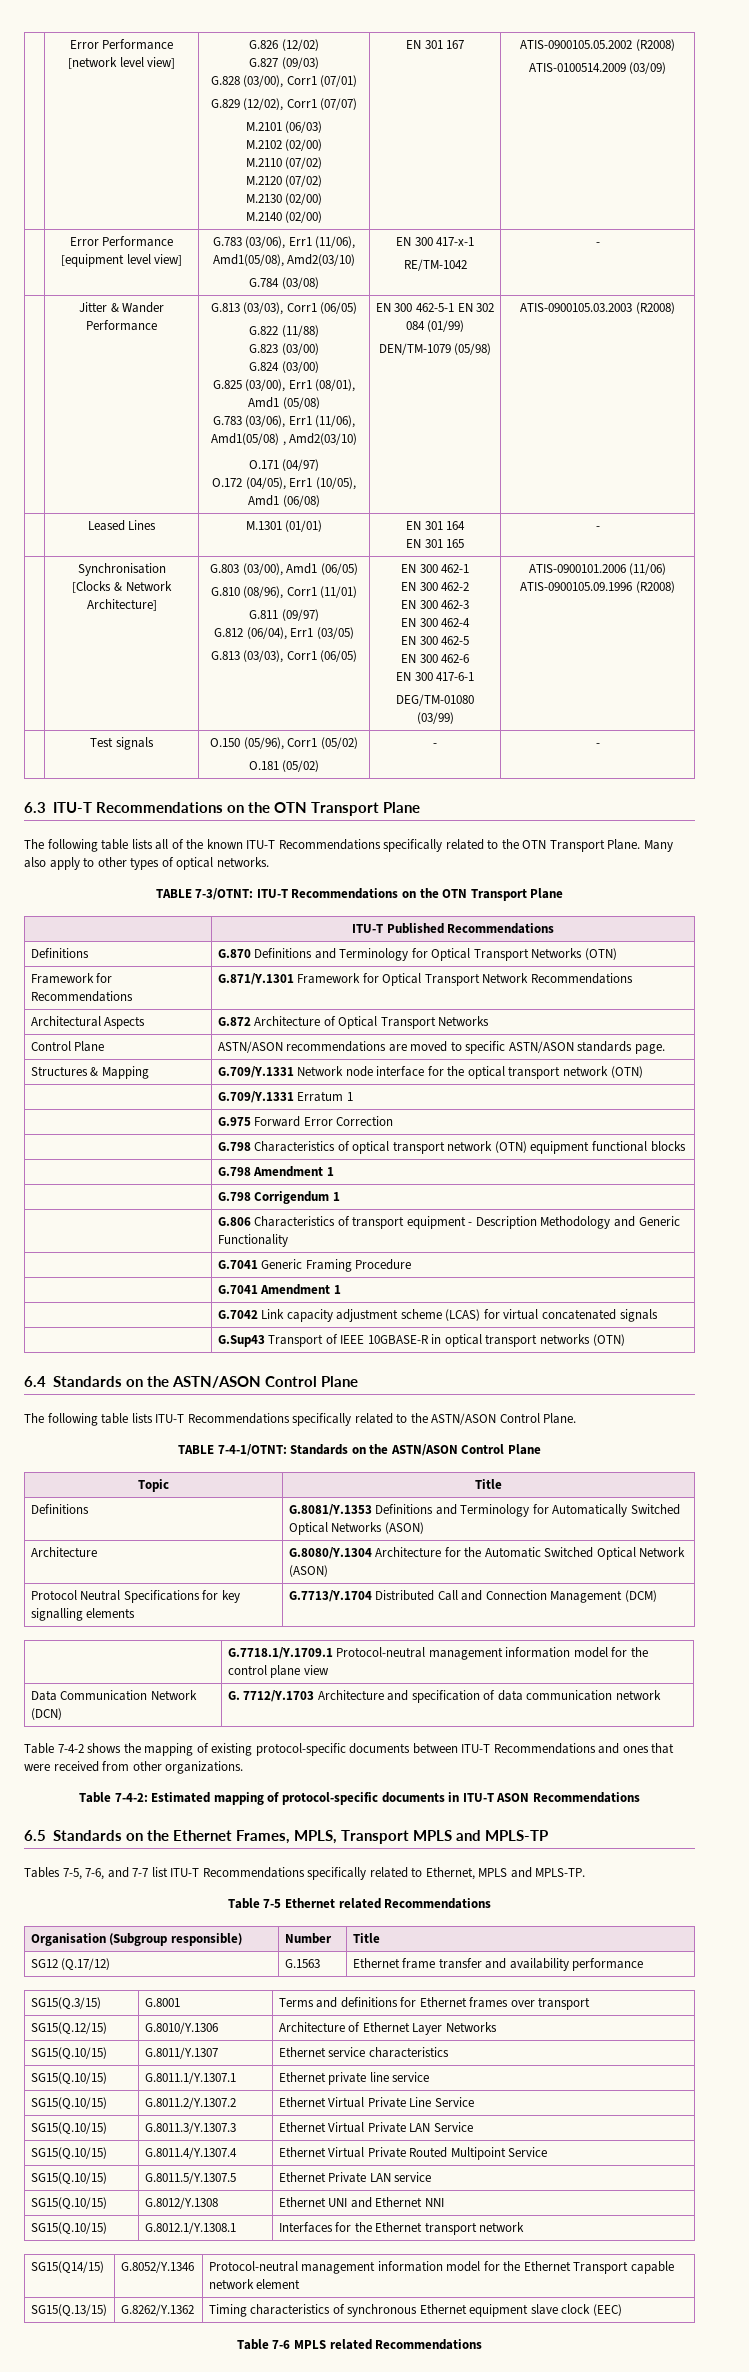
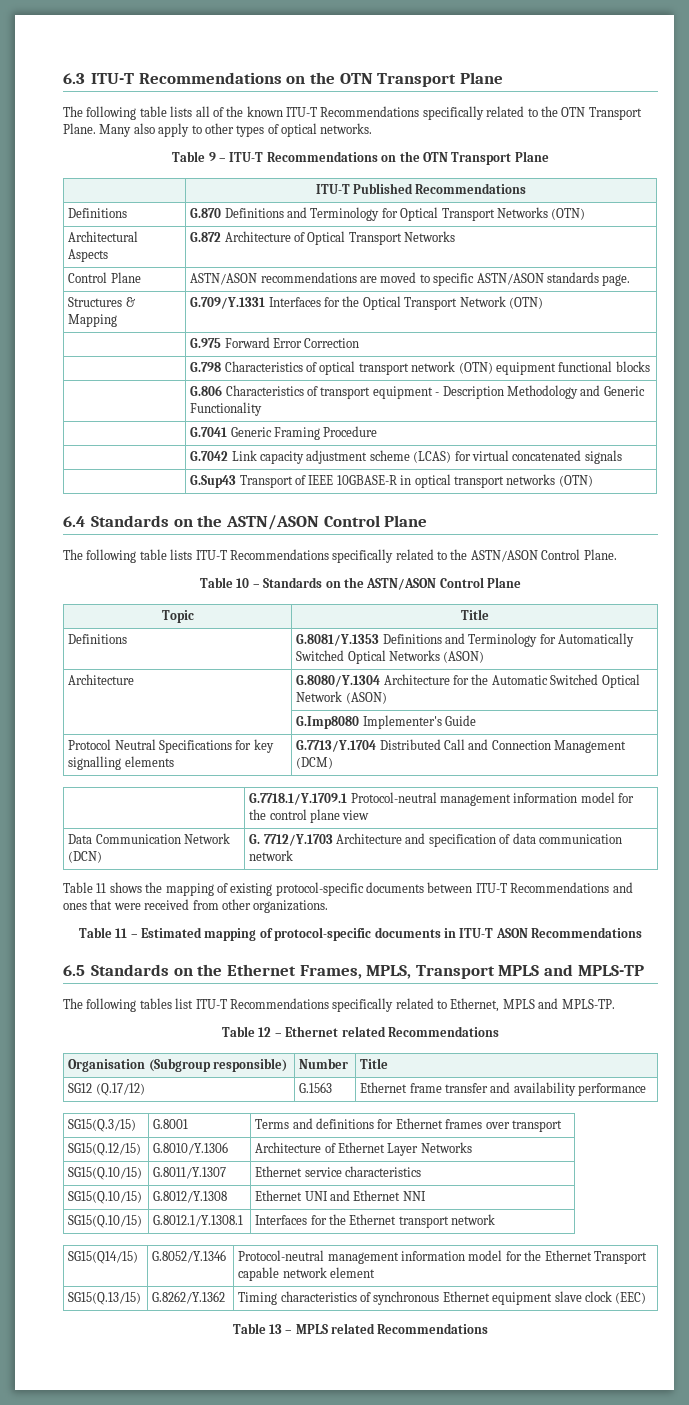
[69,39,174,50] [67,57,176,69] [249,39,319,51] [249,57,319,69] [210,75,358,88] [210,98,358,111] [245,121,323,133] [245,139,323,151] [245,157,323,169] [245,175,323,187] [245,193,323,205] [245,211,323,223] [405,40,465,49] [520,39,675,51] [528,62,667,74] [69,236,174,247] [60,254,183,267] [212,236,356,249] [212,254,356,267] [249,277,319,289] [395,237,475,246] [403,259,467,271] [595,242,600,246] [78,302,165,313] [86,320,157,331] [210,302,358,315] [249,325,319,337] [249,343,319,355] [249,361,319,373] [212,379,356,392] [248,397,320,409] [212,415,356,428] [210,433,358,446] [248,459,320,471] [212,477,356,490] [248,495,320,507] [375,303,495,312] [405,320,465,332] [378,343,492,355] [520,302,675,314] [87,520,157,531] [245,520,323,532] [405,521,466,530] [405,539,465,548] [595,526,600,530] [77,563,166,576] [72,581,172,593] [86,599,157,611] [210,563,358,576] [210,586,358,599] [249,609,319,621] [214,627,354,640] [210,650,358,663] [400,564,470,573] [400,582,470,591] [400,600,470,609] [400,618,471,627] [400,636,470,645] [400,654,470,663] [395,672,475,681] [396,694,474,706] [416,712,454,724] [528,563,667,575] [520,581,675,593] [90,737,154,750] [210,737,358,750] [248,760,320,772] [433,743,437,747] [595,743,600,747] | Error Performance [network level view] | G.826 (12/02) // G.827 (09/03) // G.828 (03/00), Corr1 (07/01) // G.829 (12/02), Corr1 (07/07) // M.2101 (06/03) // M.2102 (02/00) // M.2110 (07/02) // M.2120 (07/02) // M.2130 (02/00) // M.2140 (02/00) | EN 301 167 | ATIS-0900105.05.2002 (R2008) // ATIS-0100514.2009 (03/09) // | Error Performance [equipment level view] | G.783 (03/06), Err1 (11/06), Amd1(05/08), Amd2(03/10) // G.784 (03/08) | EN 300 417-x-1 // RE/TM-1042 | - // | Jitter & Wander Performance | G.813 (03/03), Corr1 (06/05) // G.822 (11/88) // G.823 (03/00) // G.824 (03/00) // G.825 (03/00), Err1 (08/01), Amd1 (05/08) // G.783 (03/06), Err1 (11/06), Amd1(05/08) , Amd2(03/10) // O.171 (04/97) // O.172 (04/05), Err1 (10/05), Amd1 (06/08) | EN 300 462-5-1 EN 302 084 (01/99) // DEN/TM-1079 (05/98) | ATIS-0900105.03.2003 (R2008) // | Leased Lines | M.1301 (01/01) | EN 301 164 // EN 301 165 | - // | Synchronisation // [Clocks & Network Architecture] | G.803 (03/00), Amd1 (06/05) // G.810 (08/96), Corr1 (11/01) // G.811 (09/97) // G.812 (06/04), Err1 (03/05) // G.813 (03/03), Corr1 (06/05) | EN 300 462-1 // EN 300 462-2 // EN 300 462-3 // EN 300 462-4 // EN 300 462-5 // EN 300 462-6 // EN 300 417-6-1 // DEG/TM-01080 (03/99) | ATIS-0900101.2006 (11/06) ATIS-0900105.09.1996 (R2008) // | Test signals | O.150 (05/96), Corr1 (05/02) // O.181 (05/02) | - | - // -> (63, 78) none
[155,888,254,900] TABLE 7-3/OTNT: -> [172,151,227,162] Table 9 –
[30,973,113,984] [30,991,133,1002] [217,973,633,986] // Framework for Recommendations | G.871/Y.1301 Framework for Optical Transport Network Recommendations -> (586, 214) none
[297,1066,643,1079] [217,1091,353,1103] Network node interface for the optical transport network (OTN) // | G.709/Y.1331 Erratum 1 -> [268,296,543,310] Interfaces for the Optical Transport Network (OTN)
[217,1166,334,1177] [217,1191,340,1204] // | G.798 Amendment 1 // | G.798 Corrigendum 1 -> (650, 366) none
[217,1284,341,1295] // | G.7041 Amendment 1 -> (378, 431) none
[178,1444,287,1456] TABLE 7-4-1/OTNT: -> [200,577,260,588] Table 10 –
(328, 1571) none -> [296,715,477,729] // | G.Imp8080 Implementer's Guide
[57,1744,84,1753] 7-4-2 -> [96,883,107,893] 11
[114,1793,148,1802] 7-4-2: -> [115,928,138,938] 11 –
[24,1867,149,1880] Tables 7-5, 7-6, and 7-7 -> [63,998,172,1012] The following tables
[263,1899,282,1908] 7-5 -> [258,1027,282,1037] 12 –
[30,2072,107,2084] [144,2072,236,2084] [278,2072,430,2085] [30,2097,107,2109] [144,2097,236,2109] [278,2097,474,2108] [30,2122,107,2134] [144,2122,236,2134] [278,2122,473,2133] [30,2147,107,2159] [144,2147,237,2159] [278,2147,548,2160] [30,2172,107,2184] [144,2172,236,2184] [278,2172,432,2183] // SG15(Q.10/15) | G.8011.1/Y.1307.1 | Ethernet private line service // SG15(Q.10/15) | G.8011.2/Y.1307.2 | Ethernet Virtual Private Line Service // SG15(Q.10/15) | G.8011.3/Y.1307.3 | Ethernet Virtual Private LAN Service // SG15(Q.10/15) | G.8011.4/Y.1307.4 | Ethernet Virtual Private Routed Multipoint Service // SG15(Q.10/15) | G.8011.5/Y.1307.5 | Ethernet Private LAN service -> (422, 1171) none
[272,2340,291,2349] 7-6 -> [268,1324,293,1334] 13 –

